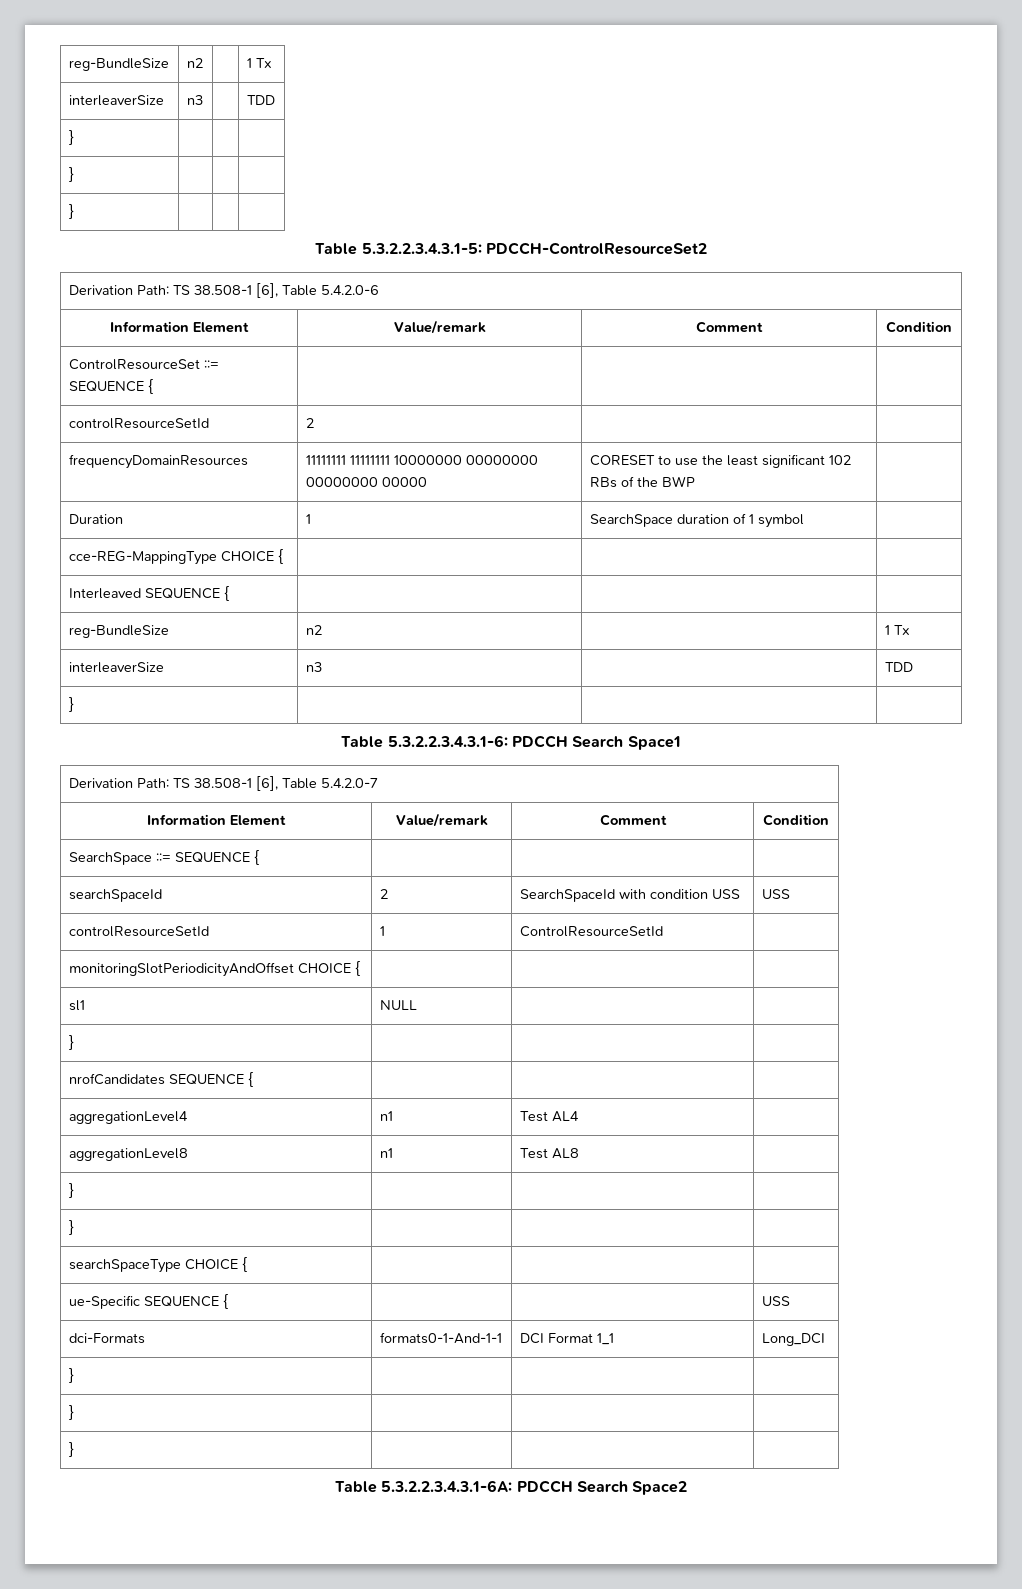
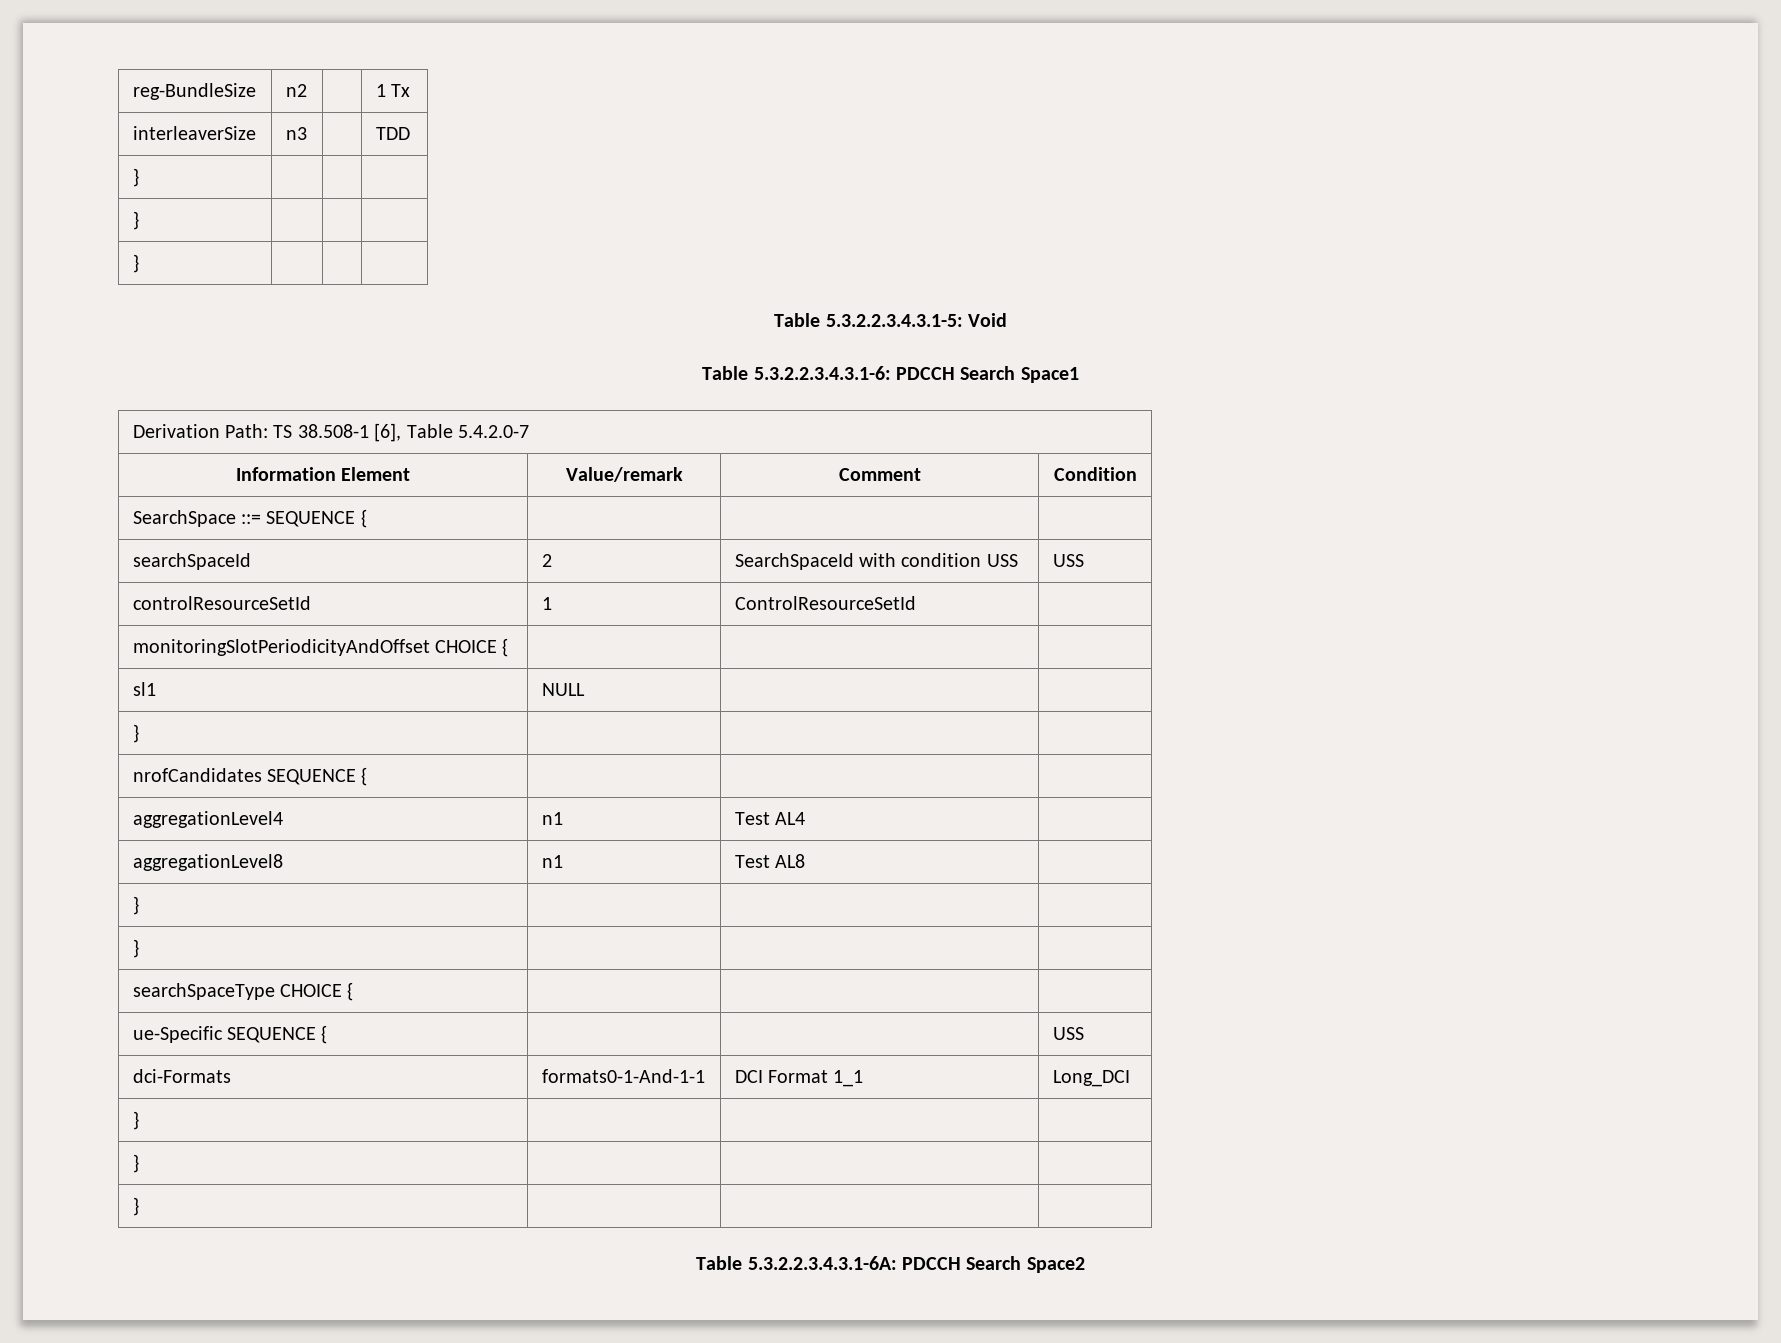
[485,242,707,255] [68,283,379,298] [110,321,249,333] [393,320,486,334] [696,321,763,333] [886,321,952,333] [68,359,219,370] [68,379,154,394] [68,418,209,429] [305,418,314,428] [68,454,248,469] [305,455,538,465] [305,477,427,487] [589,454,851,468] [589,476,695,488] [68,514,123,524] [305,514,311,524] [589,513,804,528] [68,549,284,565] [68,586,230,601] [68,625,169,638] [305,625,322,635] [884,625,910,635] [68,662,164,673] [305,662,322,672] [884,662,913,672] [68,697,74,712] PDCCH-ControlResourceSet2 // Derivation Path: TS 38.508-1 [6], Table 5.4.2.0-6 // Information Element | Value/remark | Comment | Condition // ControlResourceSet ::= SEQUENCE { | | | // controlResourceSetId | 2 | | // frequencyDomainResources | 11111111 11111111 10000000 00000000 00000000 00000 | CORESET to use the least significant 102 RBs of the BWP | // Duration | 1 | SearchSpace duration of 1 symbol | // cce-REG-MappingType CHOICE { | | | // Interleaved SEQUENCE { | | | // reg-BundleSize | n2 | | 1 Tx // interleaverSize | n3 | | TDD // } | | | -> [967,313,1007,327] Void

